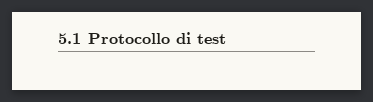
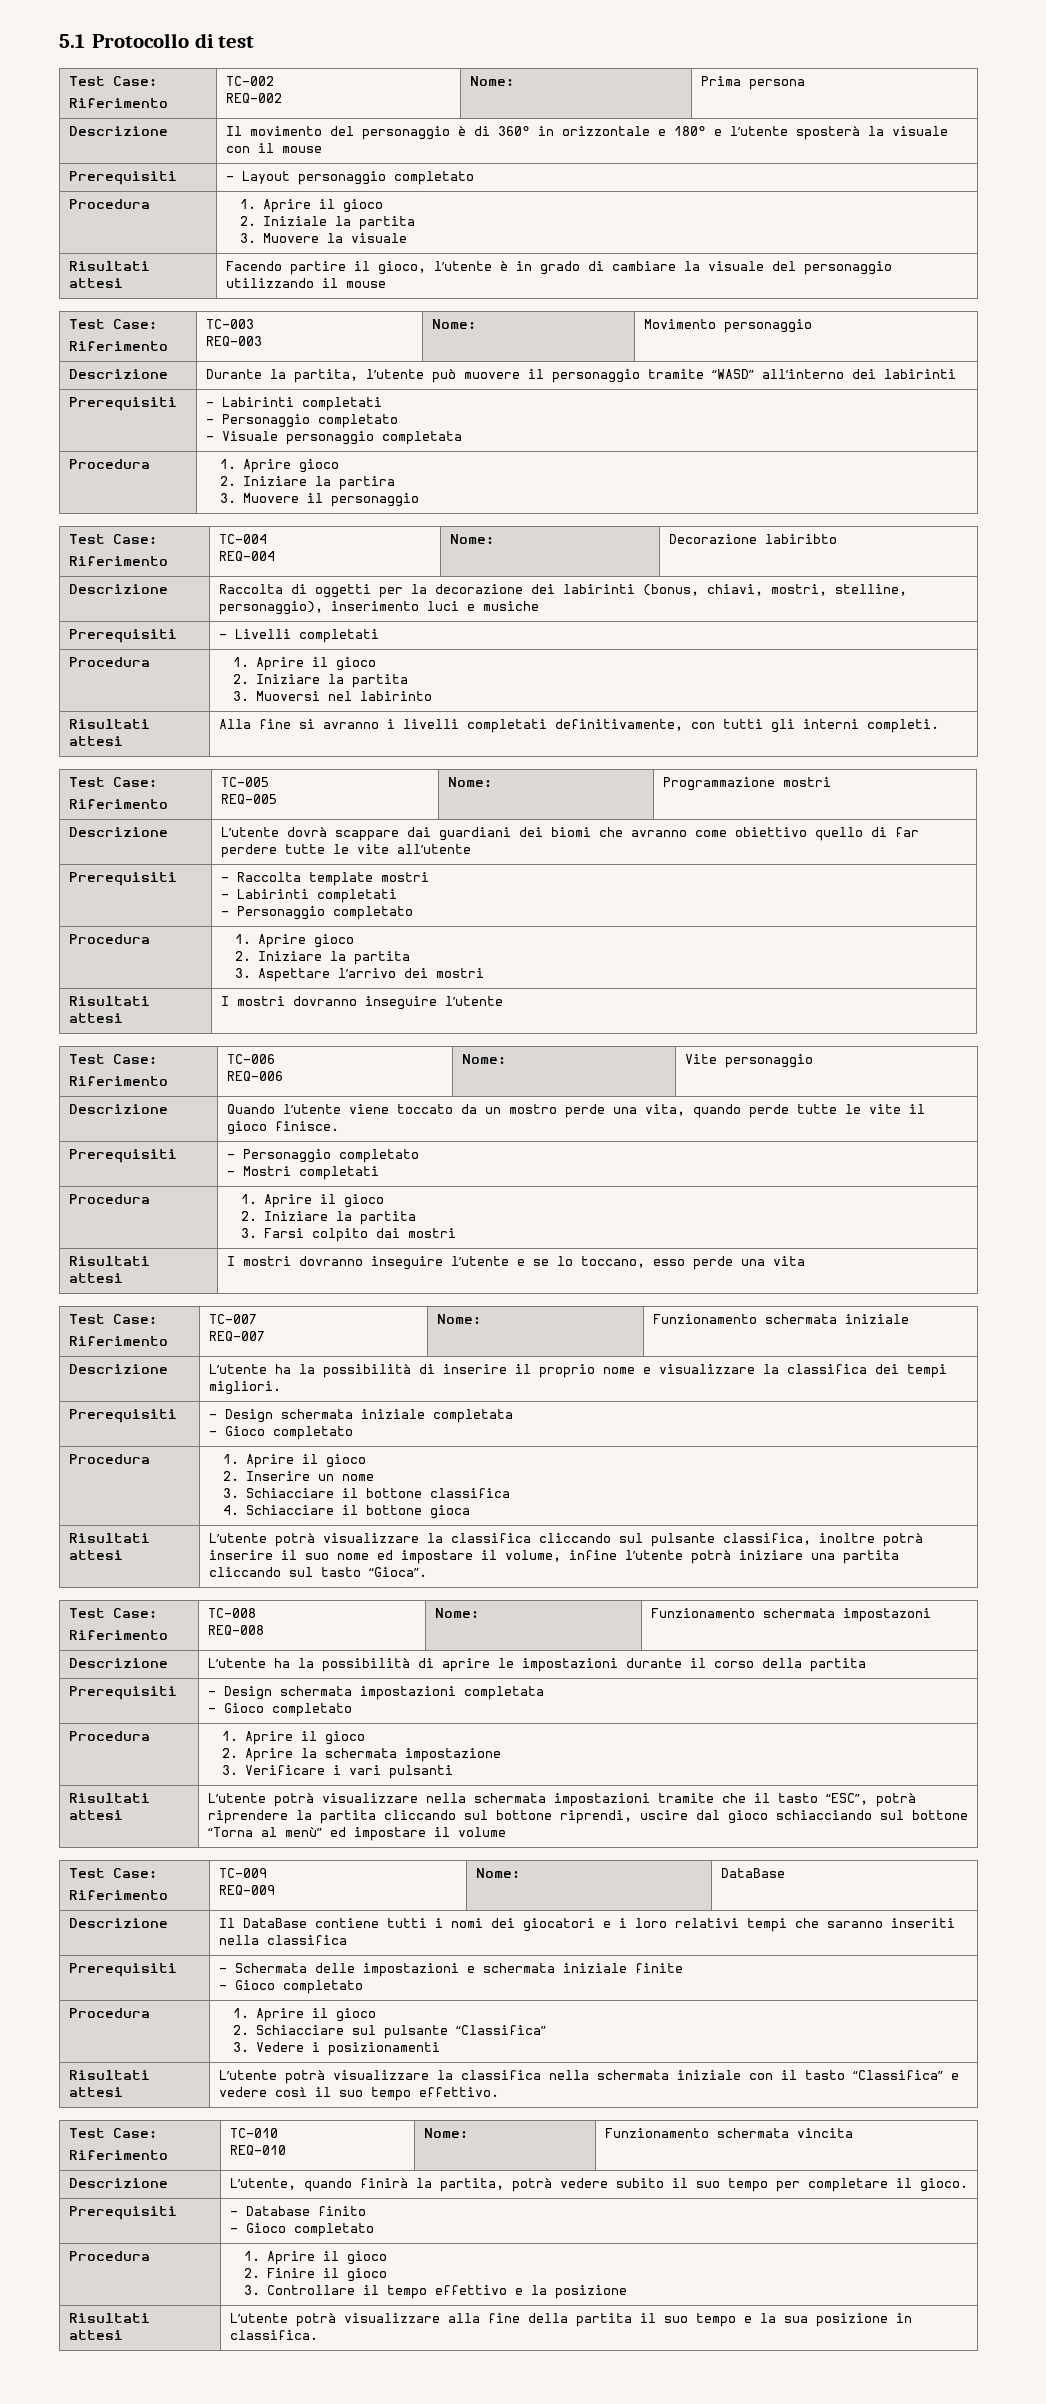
(226, 39) none -> [68,76,157,86] [68,98,168,108] [225,76,274,86] [225,93,282,103] [469,76,514,86] [700,76,805,90] [68,126,168,136] [225,126,948,140] [225,143,322,153] [68,171,177,185] [225,171,474,185] [68,199,150,209] [240,199,383,213] [240,216,415,230] [240,233,407,243] [68,261,150,271] [68,278,123,288] [225,261,892,275] [225,278,386,288] [68,319,157,329] [68,341,168,351] [205,319,254,329] [205,336,262,346] [431,319,476,329] [643,319,812,333] [68,369,168,379] [205,369,956,383] [68,397,177,411] [205,397,382,411] [205,414,398,428] [205,431,462,445] [68,459,150,469] [220,459,339,473] [220,476,395,490] [220,493,419,507] [68,534,157,544] [68,556,168,566] [218,534,267,544] [218,551,275,561] [449,534,494,544] [668,534,837,544] [68,584,168,594] [218,584,907,598] [218,601,539,615] [68,629,177,643] [218,629,379,643] [68,657,150,667] [233,657,376,671] [233,674,408,688] [233,691,432,701] [68,719,150,729] [68,736,123,746] [218,719,939,733] [68,777,157,787] [68,799,168,809] [220,777,269,787] [220,794,277,804] [447,777,492,787] [662,777,831,791] [68,827,168,837] [220,827,919,841] [220,844,471,858] [68,872,177,886] [220,872,429,886] [220,889,397,903] [220,906,413,920] [68,934,150,944] [235,934,354,948] [235,951,410,965] [235,968,484,982] [68,996,150,1006] [68,1013,123,1023] [220,996,503,1010] [68,1054,157,1064] [68,1076,168,1086] [226,1054,275,1064] [226,1071,283,1081] [461,1054,506,1064] [684,1054,813,1068] [68,1104,168,1114] [226,1104,925,1118] [226,1121,339,1135] [68,1149,177,1163] [226,1149,419,1163] [226,1166,379,1180] [68,1194,150,1204] [241,1194,384,1208] [241,1211,416,1225] [241,1228,456,1242] [68,1256,150,1266] [68,1273,123,1283] [226,1256,805,1270] [68,1314,157,1324] [68,1336,168,1346] [208,1314,257,1324] [208,1331,265,1341] [436,1314,481,1324] [652,1314,909,1324] [68,1364,168,1374] [208,1364,947,1378] [208,1381,281,1395] [68,1409,177,1423] [208,1409,513,1423] [208,1426,353,1440] [68,1454,150,1464] [223,1454,366,1468] [223,1471,374,1481] [223,1488,510,1498] [223,1505,470,1519] [68,1533,150,1543] [68,1550,123,1560] [208,1533,923,1547] [208,1550,899,1564] [208,1567,427,1577] [68,1608,157,1618] [68,1630,168,1640] [207,1608,256,1618] [207,1625,264,1635] [434,1608,479,1618] [650,1608,931,1622] [68,1658,168,1668] [207,1658,866,1672] [68,1686,177,1700] [207,1686,544,1700] [207,1703,352,1717] [68,1731,150,1741] [222,1731,365,1745] [222,1748,501,1762] [222,1765,453,1779] [68,1793,150,1803] [68,1810,123,1820] [207,1793,916,1807] [207,1810,968,1824] [207,1827,506,1841] [68,1868,157,1878] [68,1890,168,1900] [218,1868,267,1878] [218,1885,275,1895] [475,1868,520,1878] [720,1868,785,1878] [68,1918,168,1928] [218,1918,955,1932] [218,1935,347,1945] [68,1963,177,1977] [218,1963,683,1977] [218,1980,363,1994] [68,2008,150,2018] [233,2008,376,2022] [233,2025,546,2039] [233,2042,440,2056] [68,2070,150,2080] [68,2087,123,2097] [218,2070,959,2084] [218,2087,499,2101] [68,2128,157,2138] [68,2150,168,2160] [229,2128,278,2138] [229,2145,286,2155] [423,2128,468,2138] [604,2128,853,2138] [68,2178,168,2188] [229,2178,968,2192] [68,2206,177,2220] [229,2206,366,2216] [229,2223,374,2237] [68,2251,150,2261] [244,2251,387,2265] [244,2268,387,2282] [244,2285,627,2299] [68,2313,150,2323] [68,2330,123,2340] [229,2313,912,2327] [229,2330,318,2340] // Test Case: // Riferimento | TC-002 // REQ-002 | Nome: | Prima persona // Descrizione | Il movimento del personaggio è di 360° in orizzontale e 180° e l’utente sposterà la visuale con il mouse // Prerequisiti | - Layout personaggio completato // Procedura | 1. Aprire il gioco // 2. Iniziale la partita // 3. Muovere la visuale // Risultati attesi | Facendo partire il gioco, l’utente è in grado di cambiare la visuale del personaggio utilizzando il mouse // Test Case: // Riferimento | TC-003 // REQ-003 | Nome: | Movimento personaggio // Descrizione | Durante la partita, l’utente può muovere il personaggio tramite “WASD” all’interno dei labirinti // Prerequisiti | - Labirinti completati // - Personaggio completato // - Visuale personaggio completata // Procedura | 1. Aprire gioco // 2. Iniziare la partira // 3. Muovere il personaggio // Test Case: // Riferimento | TC-004 // REQ-004 | Nome: | Decorazione labiribto // Descrizione | Raccolta di oggetti per la decorazione dei labirinti (bonus, chiavi, mostri, stelline, personaggio), inserimento luci e musiche // Prerequisiti | - Livelli completati // Procedura | 1. Aprire il gioco // 2. Iniziare la partita // 3. Muoversi nel labirinto // Risultati attesi | Alla fine si avranno i livelli completati definitivamente, con tutti gli interni completi. // Test Case: // Riferimento | TC-005 // REQ-005 | Nome: | Programmazione mostri // Descrizione | L’utente dovrà scappare dai guardiani dei biomi che avranno come obiettivo quello di far perdere tutte le vite all’utente // Prerequisiti | - Raccolta template mostri // - Labirinti completati // - Personaggio completato // Procedura | 1. Aprire gioco // 2. Iniziare la partita // 3. Aspettare l’arrivo dei mostri // Risultati attesi | I mostri dovranno inseguire l’utente // Test Case: // Riferimento | TC-006 // REQ-006 | Nome: | Vite personaggio // Descrizione | Quando l’utente viene toccato da un mostro perde una vita, quando perde tutte le vite il gioco finisce. // Prerequisiti | - Personaggio completato // - Mostri completati // Procedura | 1. Aprire il gioco // 2. Iniziare la partita // 3. Farsi colpito dai mostri // Risultati attesi | I mostri dovranno inseguire l’utente e se lo toccano, esso perde una vita // Test Case: // Riferimento | TC-007 // REQ-007 | Nome: | Funzionamento schermata iniziale // Descrizione | L’utente ha la possibilità di inserire il proprio nome e visualizzare la classifica dei tempi migliori. // Prerequisiti | - Design schermata iniziale completata // - Gioco completato // Procedura | 1. Aprire il gioco // 2. Inserire un nome // 3. Schiacciare il bottone classifica // 4. Schiacciare il bottone gioca // Risultati attesi | L’utente potrà visualizzare la classifica cliccando sul pulsante classifica, inoltre potrà inserire il suo nome ed impostare il volume, infine l’utente potrà iniziare una partita cliccando sul tasto “Gioca”. // Test Case: // Riferimento | TC-008 // REQ-008 | Nome: | Funzionamento schermata impostazoni // Descrizione | L’utente ha la possibilità di aprire le impostazioni durante il corso della partita // Prerequisiti | - Design schermata impostazioni completata // - Gioco completato // Procedura | 1. Aprire il gioco // 2. Aprire la schermata impostazione // 3. Verificare i vari pulsanti // Risultati attesi | L’utente potrà visualizzare nella schermata impostazioni tramite che il tasto “ESC”, potrà riprendere la partita cliccando sul bottone riprendi, uscire dal gioco schiacciando sul bottone “Torna al menù” ed impostare il volume // Test Case: // Riferimento | TC-009 // REQ-009 | Nome: | DataBase // Descrizione | Il DataBase contiene tutti i nomi dei giocatori e i loro relativi tempi che saranno inseriti nella classifica // Prerequisiti | - Schermata delle impostazioni e schermata iniziale finite // - Gioco completato // Procedura | 1. Aprire il gioco // 2. Schiacciare sul pulsante “Classifica” // 3. Vedere i posizionamenti // Risultati attesi | L’utente potrà visualizzare la classifica nella schermata iniziale con il tasto “Classifica” e vedere così il suo tempo effettivo. // Test Case: // Riferimento | TC-010 // REQ-010 | Nome: | Funzionamento schermata vincita // Descrizione | L’utente, quando finirà la partita, potrà vedere subito il suo tempo per completare il gioco. // Prerequisiti | - Database finito // - Gioco completato // Procedura | 1. Aprire il gioco // 2. Finire il gioco // 3. Controllare il tempo effettivo e la posizione // Risultati attesi | L’utente potrà visualizzare alla fine della partita il suo tempo e la sua posizione in classifica.

